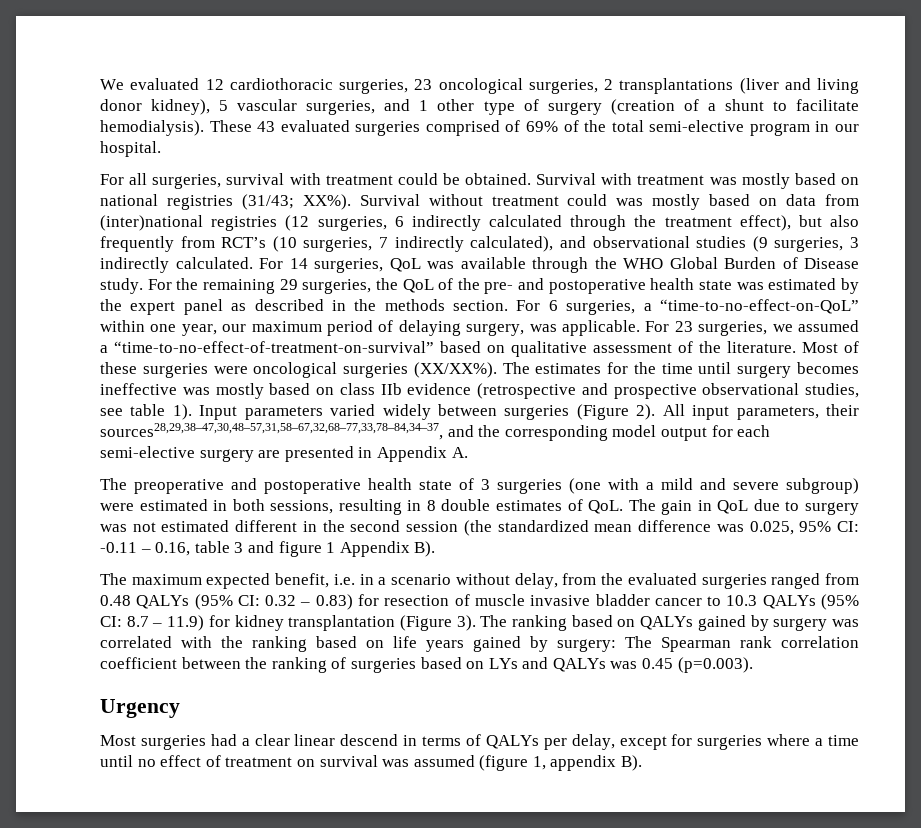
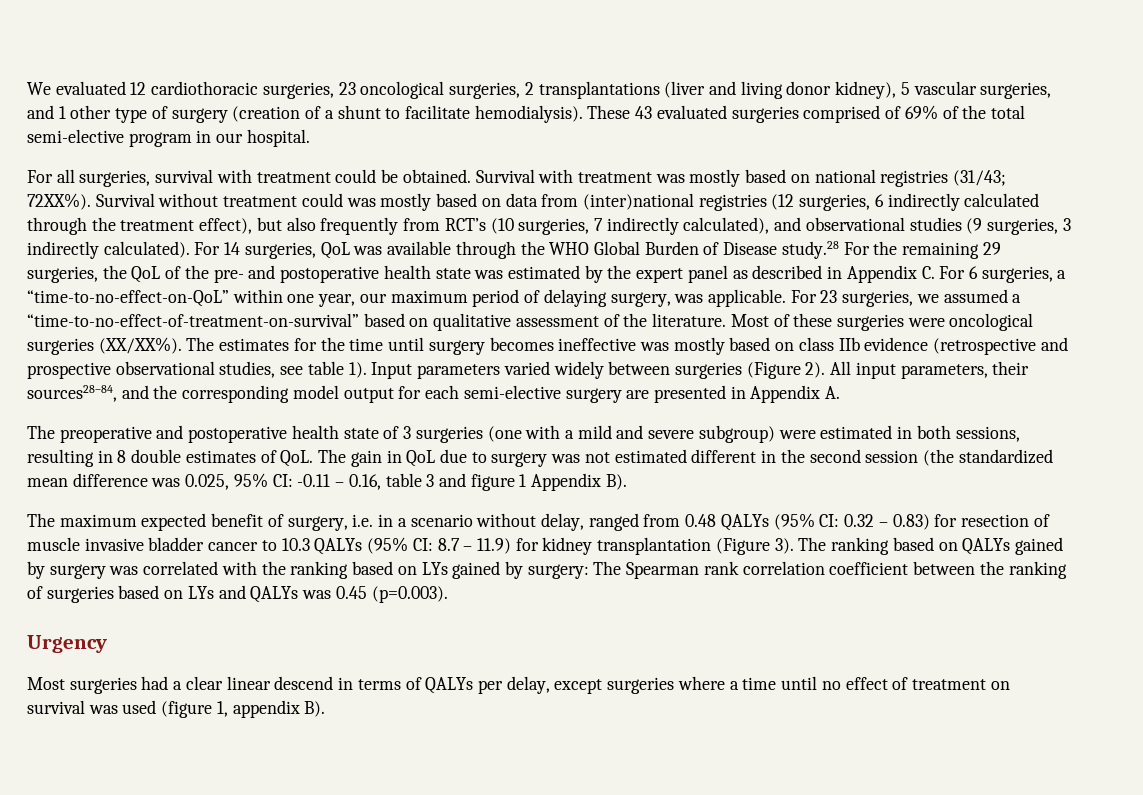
[302,194,351,210] XX%). -> [27,193,91,210] 72XX%).
[175,257,253,269] calculated. -> [103,241,190,258] calculated).
[100,278,143,294] study. -> [781,241,839,259] study.28
[354,299,509,311] the methods section. -> [846,265,935,283] Appendix C.
[100,423,443,440] sources28,29,38–47,30,48–57,31,58–67,32,68–77,33,78–84,34–37, -> [27,385,117,402] sources28–84,
[275,573,330,588] benefit, -> [211,513,348,531] benefit of surgery,
[562,573,767,589] from the evaluated surgeries -> (584, 522) none
[393,636,464,652] life years -> [421,562,448,575] LYs
[671,734,693,746] for -> (603, 686) none
[413,755,475,767] assumed -> [122,700,157,714] used

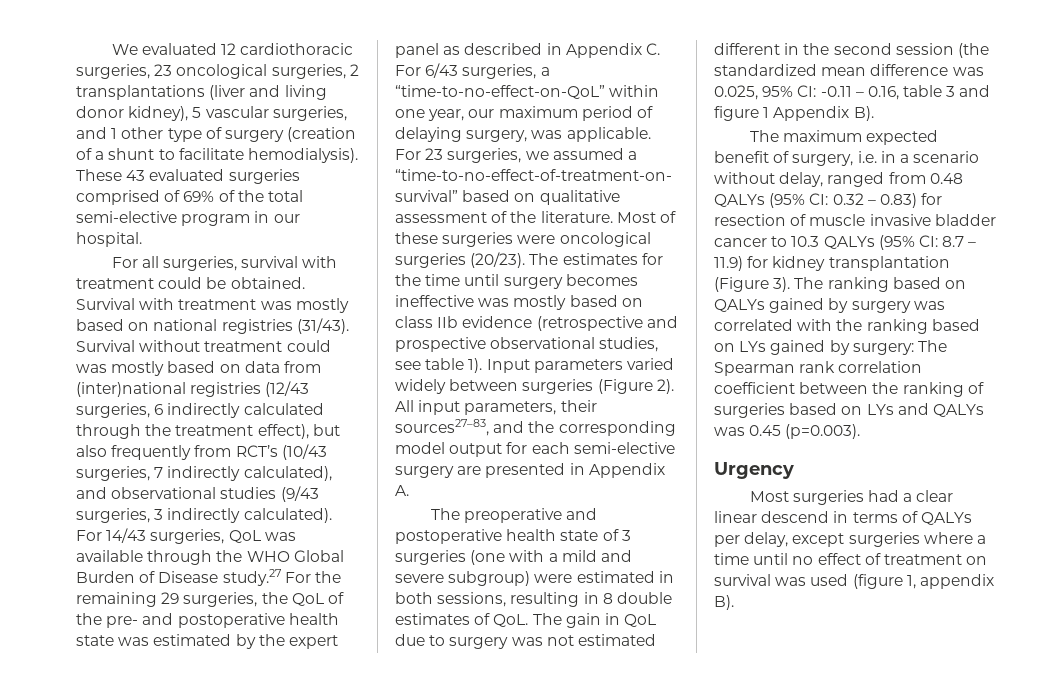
[953,170,1007,186] [27,193,91,210] (31/43; 72XX%). -> [296,318,349,334] (31/43).
[771,194,795,210] (12 -> [265,381,310,397] (12/43
[490,218,514,234] (10 -> [281,444,327,460] (10/43
[966,218,983,234] (9 -> [280,486,319,502] (9/43
[224,242,241,255] 14 -> [106,528,147,543] 14/43
[781,241,839,259] study.28 -> [222,569,281,586] study.27
[968,266,978,279] 6 -> [425,63,459,78] 6/43
[98,337,182,354] (XX/XX%). -> [470,252,526,268] (20/23).
[27,385,117,402] sources28–84, -> [395,419,489,436] sources27–83,

